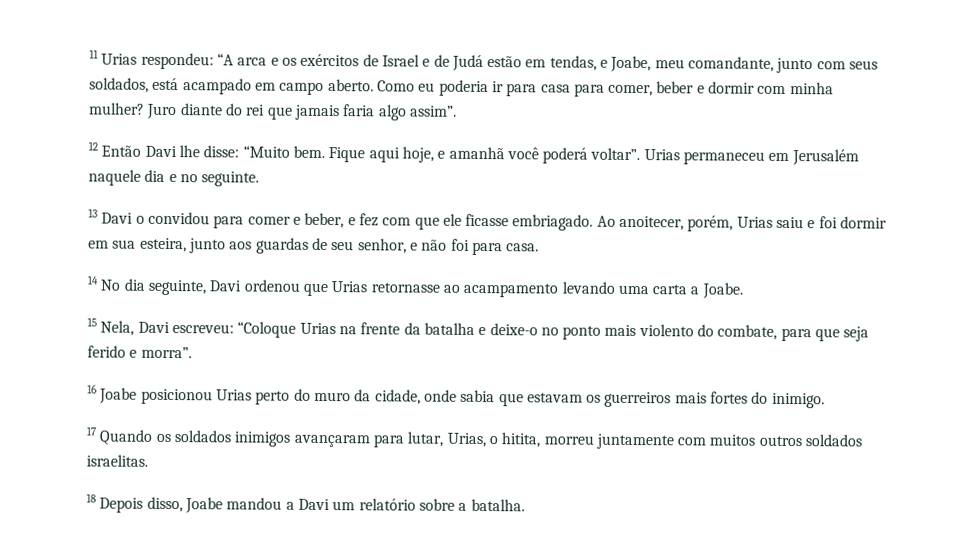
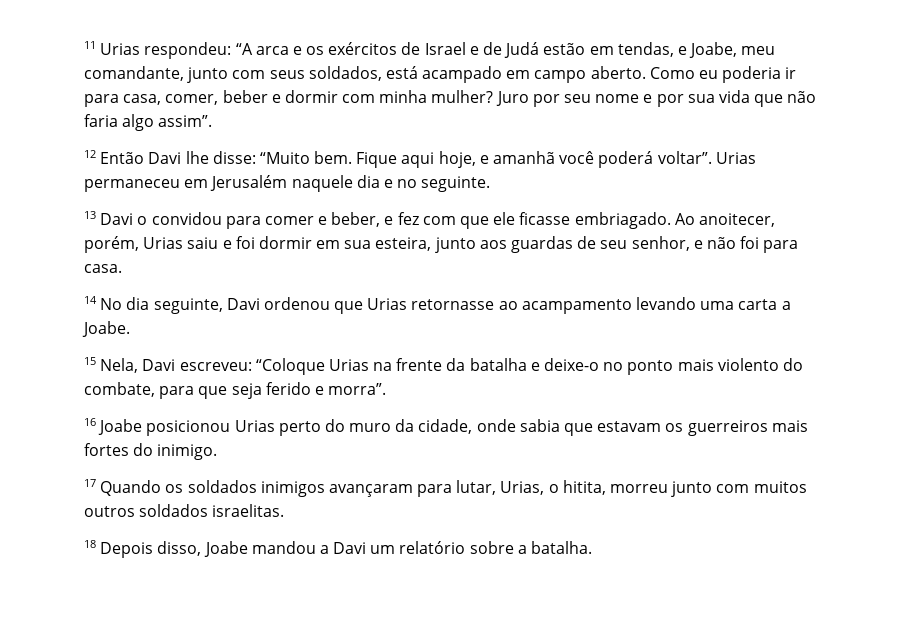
[540,83,605,97] casa para -> [123,94,162,105] casa,
[180,103,340,121] diante do rei que jamais -> [532,90,817,107] por seu nome e por sua vida que não
[595,433,674,450] juntamente -> [671,481,713,497] junto

